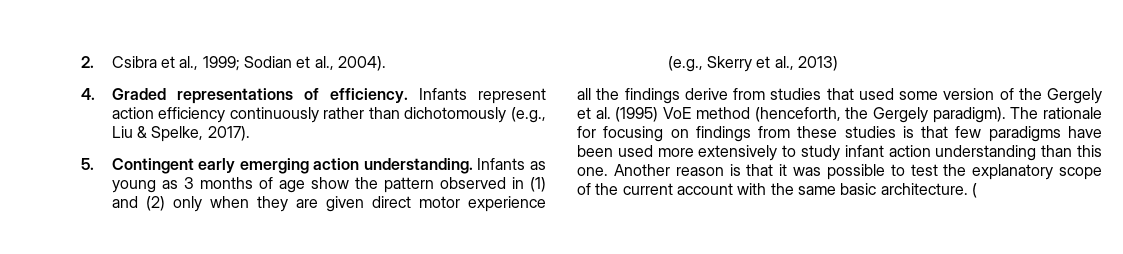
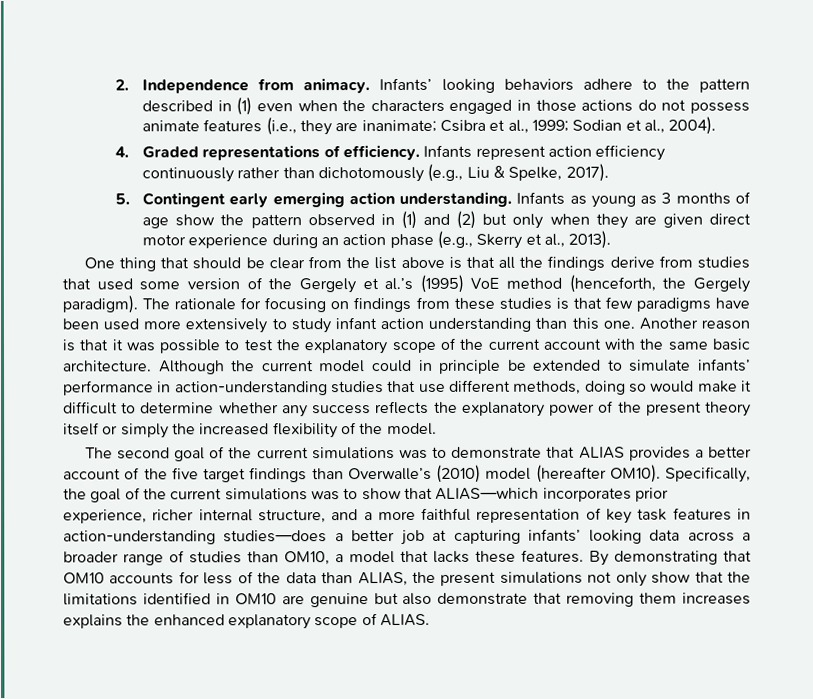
(95, 62) none -> [142,77,751,94] [142,97,751,116] [142,117,437,136] Independence from animacy. Infants’ looking behaviors adhere to the pattern described in (1) even when the characters engaged in those actions do not possess animate features (i.e., they are inanimate;
(165, 203) none -> [482,213,508,225] but
[667,56,838,72] (e.g., Skerry et al., 2013) // -> [271,230,612,249] [83,256,495,272] during an action phase (e.g., Skerry et al., 2013). // One thing that should be clear from the list above is that
[595,107,611,119] al. -> [384,277,414,291] al.’s
[971,183,977,198] ( -> [158,358,752,375] [63,379,753,396] [63,400,752,418] [63,422,437,439] [84,446,753,462] [63,464,751,483] [63,487,669,503] [63,507,751,524] [63,528,752,546] [63,549,752,566] [63,571,751,587] [63,592,752,608] [63,613,430,630] Although the current model could in principle be extended to simulate infants’ performance in action-understanding studies that use different methods, doing so would make it difficult to determine whether any success reflects the explanatory power of the present theory itself or simply the increased flexibility of the model. // The second goal of the current simulations was to demonstrate that ALIAS provides a better account of the five target findings than Overwalle’s (2010) model (hereafter OM10). Specifically, the goal of the current simulations was to show that ALIAS—which incorporates prior experience, richer internal structure, and a more faithful representation of key task features in action-understanding studies—does a better job at capturing infants’ looking data across a broader range of studies than OM10, a model that lacks these features. By demonstrating that OM10 accounts for less of the data than ALIAS, the present simulations not only show that the limitations identified in OM10 are genuine but also demonstrate that removing them increases explains the enhanced explanatory scope of ALIAS.

